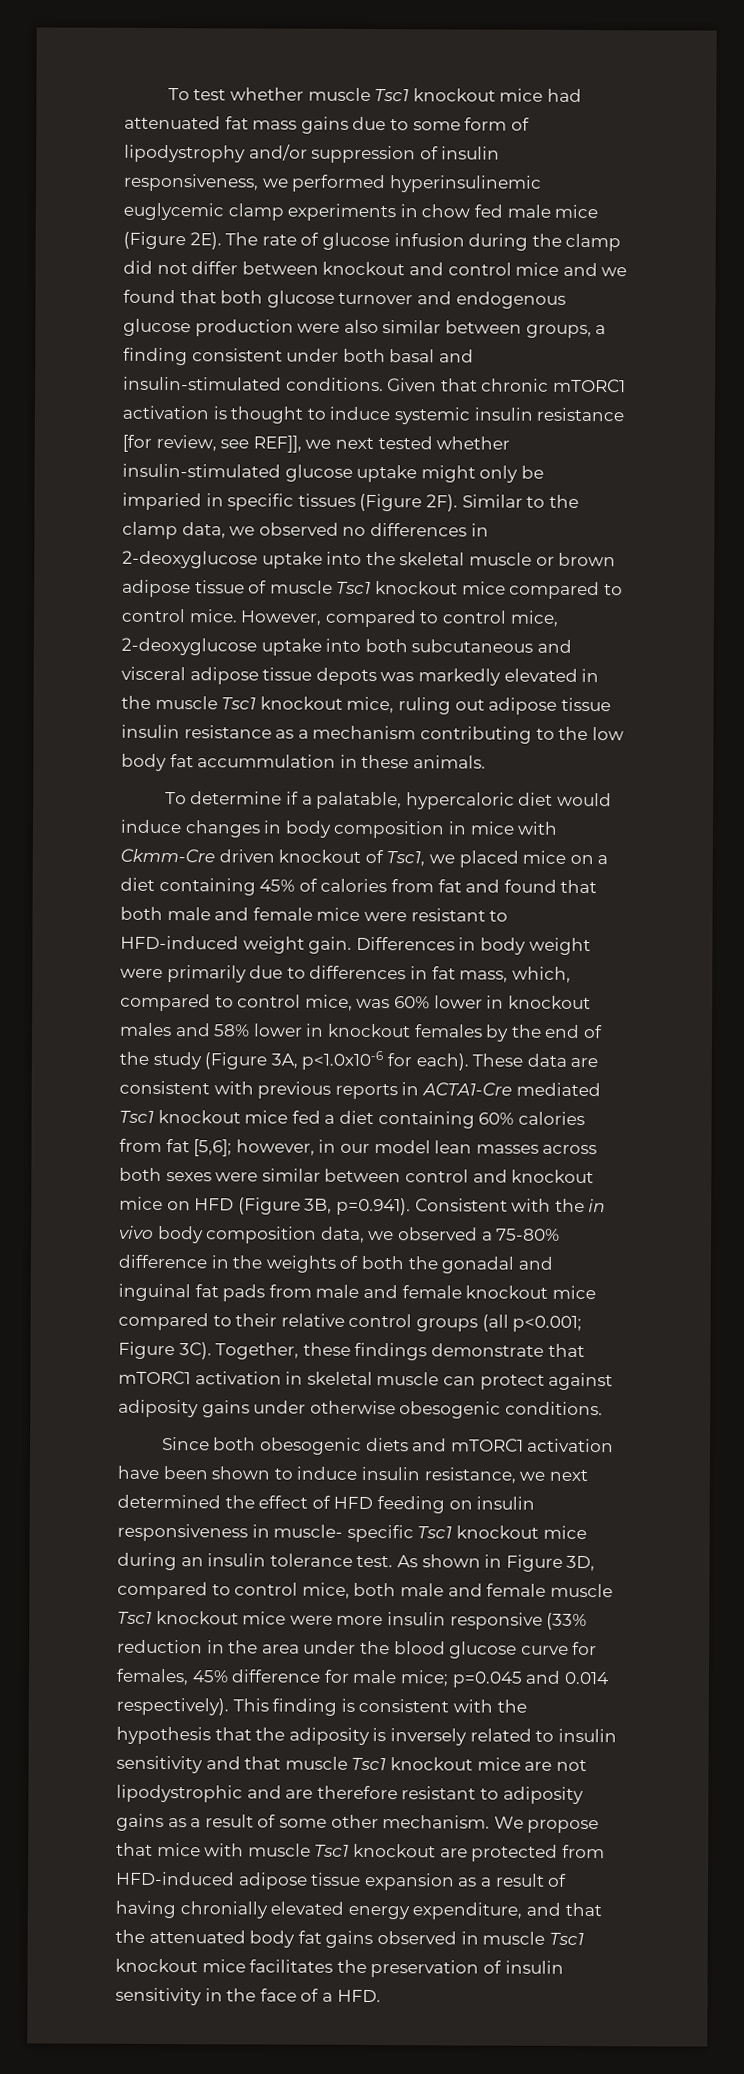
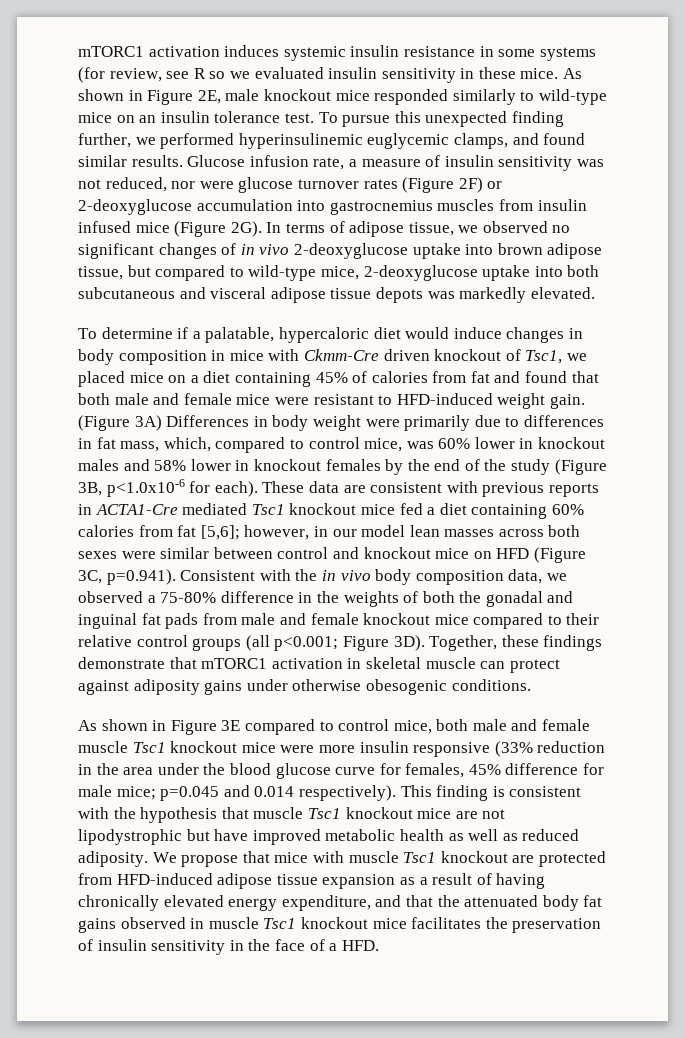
[167,87,582,102] [124,115,530,134] [124,144,501,164] [123,173,542,193] [123,202,599,222] [123,231,622,252] [123,260,628,277] [123,289,566,309] [123,318,607,339] [123,347,474,366] [123,376,626,393] [122,405,625,425] [122,434,511,453] [122,463,544,483] [122,492,579,512] [122,521,489,540] [122,550,617,569] [122,579,623,600] [121,608,507,628] To test whether muscle Tsc1 knockout mice had attenuated fat mass gains due to some form of lipodystrophy and/or suppression of insulin responsiveness, we performed hyperinsulinemic euglycemic clamp experiments in chow fed male mice (Figure 2E). The rate of glucose infusion during the clamp did not differ between knockout and control mice and we found that both glucose turnover and endogenous glucose production were also similar between groups, a finding consistent under both basal and insulin-stimulated conditions. Given that chronic mTORC1 activation is thought to induce systemic insulin resistance [for review, see REF]], we next tested whether insulin-stimulated glucose uptake might only be imparied in specific tissues (Figure 2F). Similar to the clamp data, we observed no differences in 2-deoxyglucose uptake into the skeletal muscle or brown adipose tissue of muscle Tsc1 knockout mice compared to control mice. However, compared to control -> [78,45,596,61] [78,67,583,83] [78,89,607,105] [78,111,564,127] [78,133,586,149] [78,155,604,171] [78,177,503,193] [78,199,587,215] [78,221,571,237] [78,243,603,259] [78,265,317,281] mTORC1 activation induces systemic insulin resistance in some systems (for review, see R so we evaluated insulin sensitivity in these mice. As shown in Figure 2E, male knockout mice responded similarly to wild-type mice on an insulin tolerance test. To pursue this unexpected finding further, we performed hyperinsulinemic euglycemic clamps, and found similar results. Glucose infusion rate, a measure of insulin sensitivity was not reduced, nor were glucose turnover rates (Figure 2F) or 2-deoxyglucose accumulation into gastrocnemius muscles from insulin infused mice (Figure 2G). In terms of adipose tissue, we observed no significant changes of in vivo 2-deoxyglucose uptake into brown adipose tissue, but compared to wild-type
[503,668,600,683] [121,695,611,715] [121,724,624,744] [121,753,486,772] elevated in the muscle Tsc1 knockout mice, ruling out adipose tissue insulin resistance as a mechanism contributing to the low body fat accummulation in these animals. -> [530,287,595,299] elevated.
(353, 945) none -> [78,415,162,431] (Figure 3A)
[270,1053,298,1069] 3A, -> [78,482,102,496] 3B,
[304,1198,333,1214] 3B, -> [78,570,102,584] 3C,
[178,1342,212,1360] 3C). -> [393,635,425,651] 3D).
[161,1437,615,1455] [117,1465,588,1484] [117,1494,536,1514] [117,1523,587,1543] [117,1552,596,1572] Since both obesogenic diets and mTORC1 activation have been shown to induce insulin resistance, we next determined the effect of HFD feeding on insulin responsiveness in muscle- specific Tsc1 knockout mice during an insulin tolerance test. As shown in Figure 3D, -> [78,719,241,735] As shown in Figure 3E
[255,1727,617,1746] [116,1755,282,1774] the adiposity is inversely related to insulin sensitivity and that -> (249, 813) none
[246,1785,584,1805] [116,1813,491,1832] and are therefore resistant to adiposity gains as a result of some other mechanism. -> [186,829,580,845] [78,851,148,867] but have improved metabolic health as well as reduced adiposity.
[179,1901,268,1919] chronially -> [78,895,159,911] chronically

